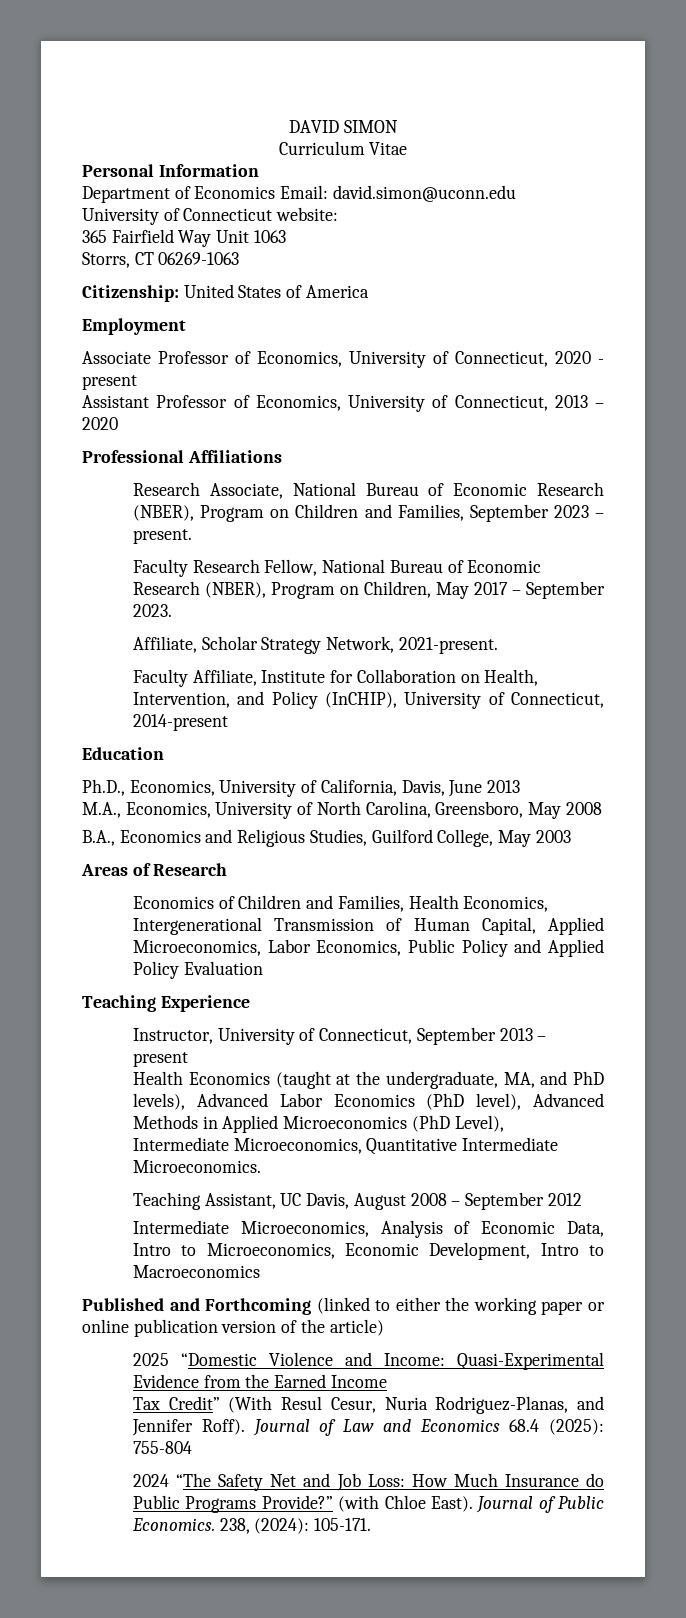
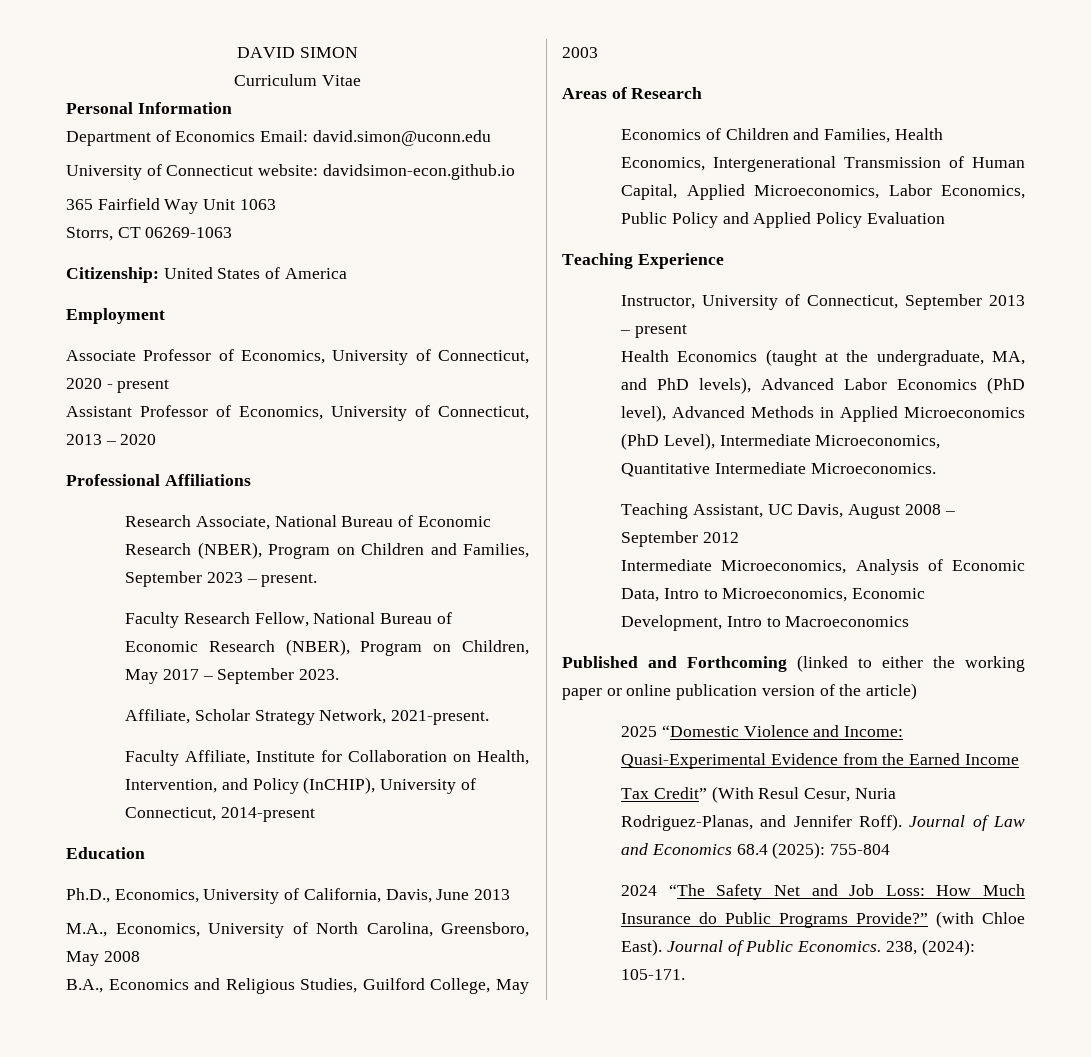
(339, 214) none -> [322,164,515,180] davidsimon-econ.github.io

